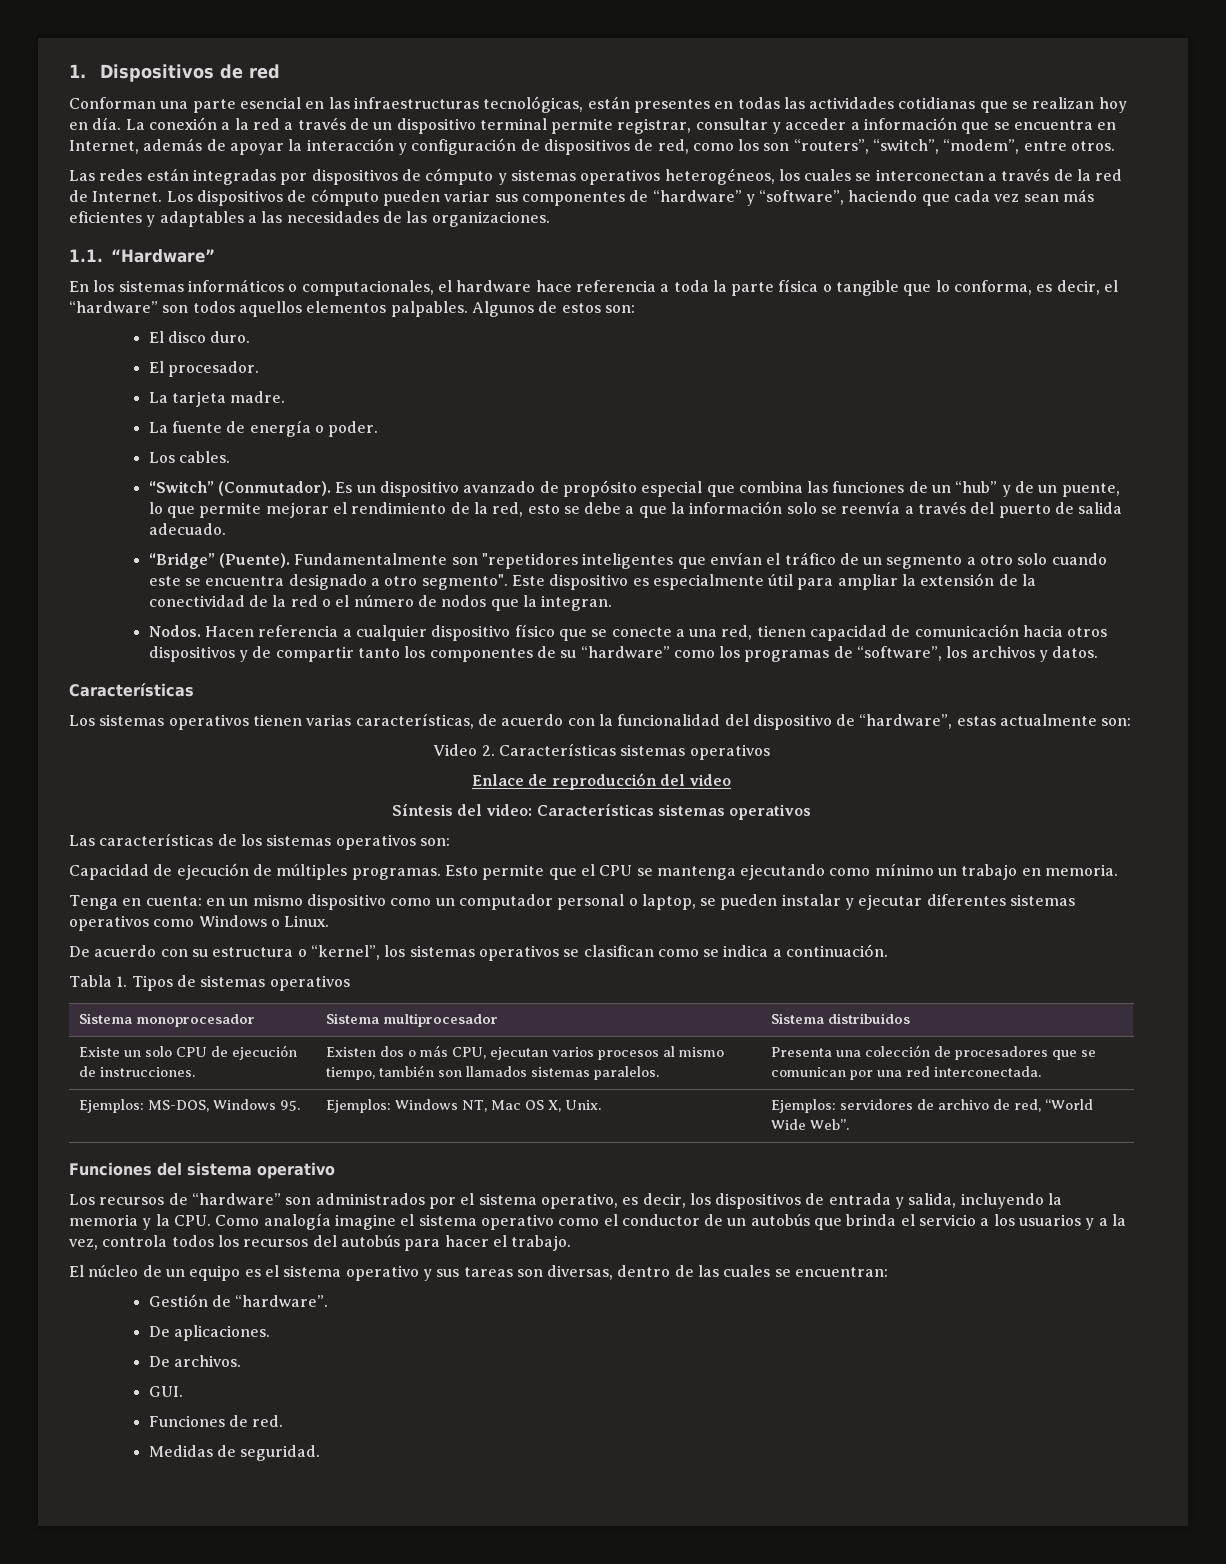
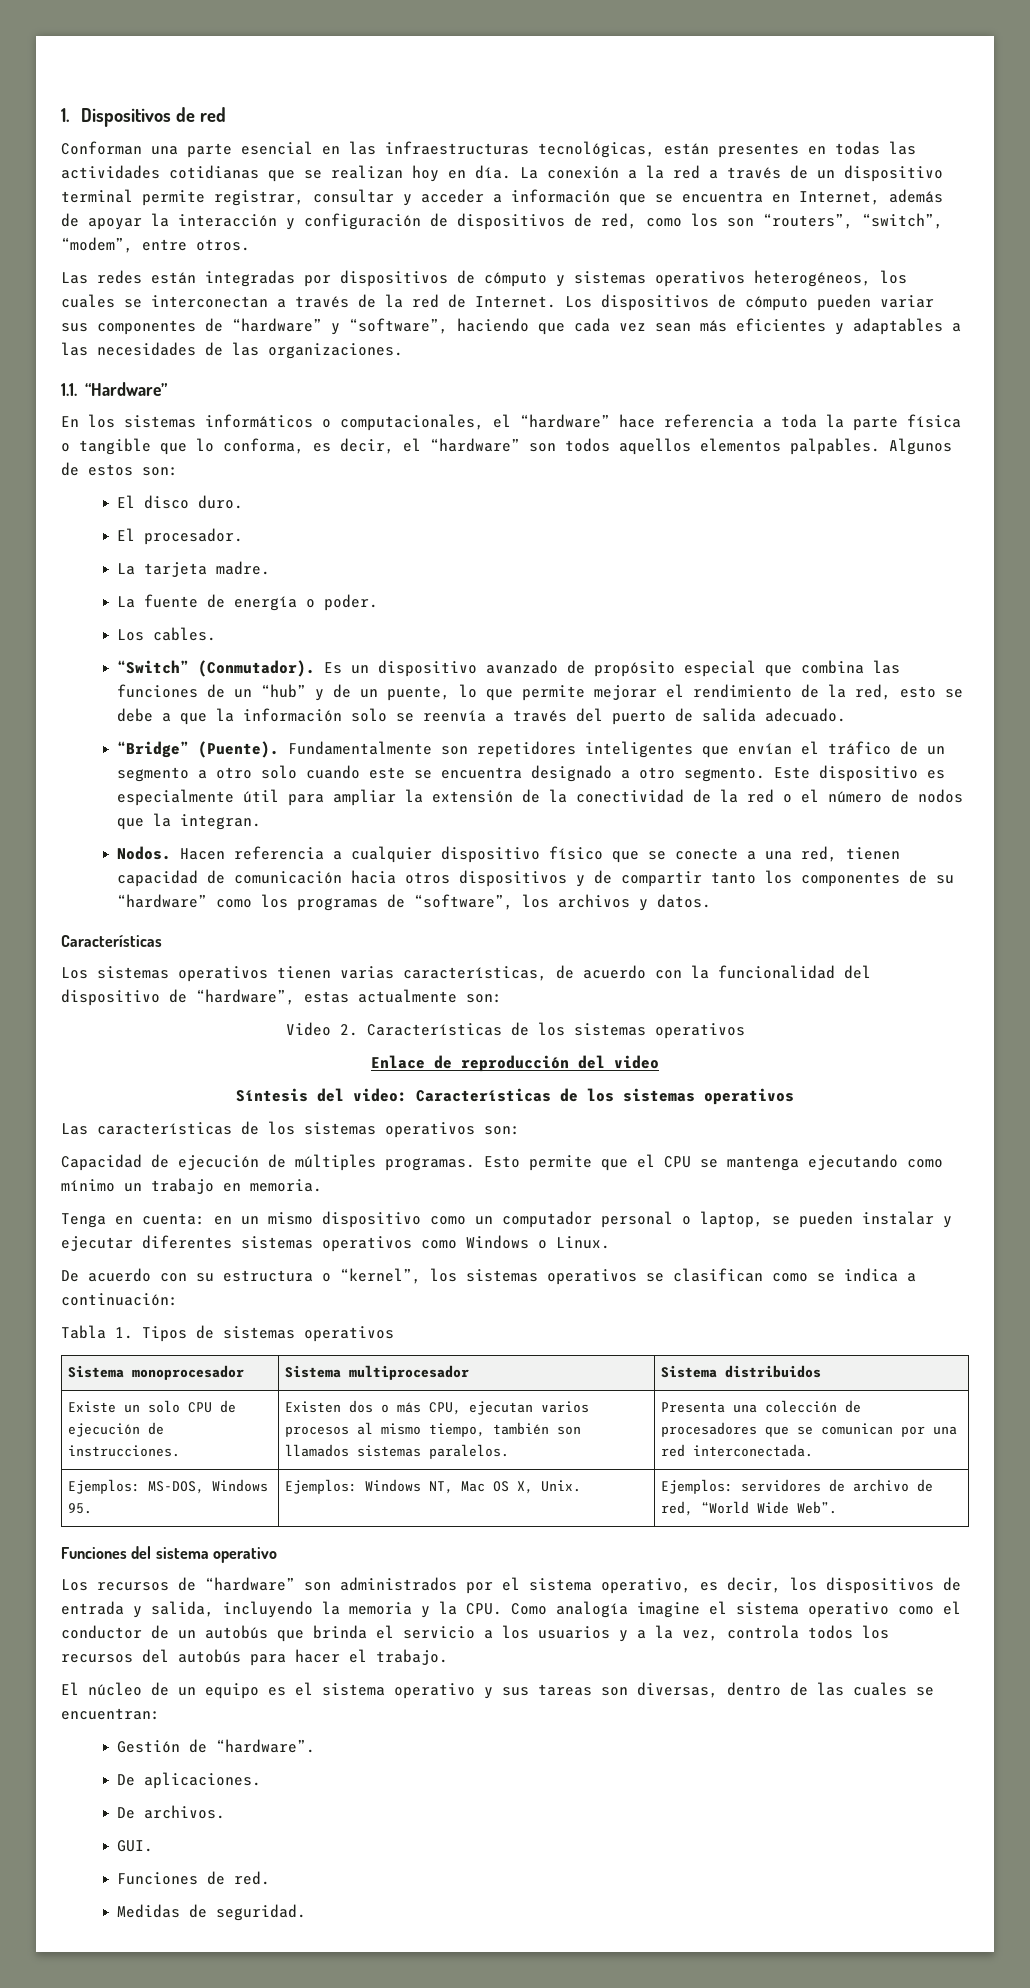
[456,280,532,292] hardware -> [520,414,610,428] “hardware”
[481,553,578,569] "repetidores -> [477,741,577,758] repetidores
[421,574,508,590] segmento". -> [684,767,766,782] segmento.
(616, 749) none -> [510,1022,565,1036] de los
(654, 810) none -> [560,1088,614,1102] de los
[786,944,889,957] continuación. -> [61,1293,178,1306] continuación:

